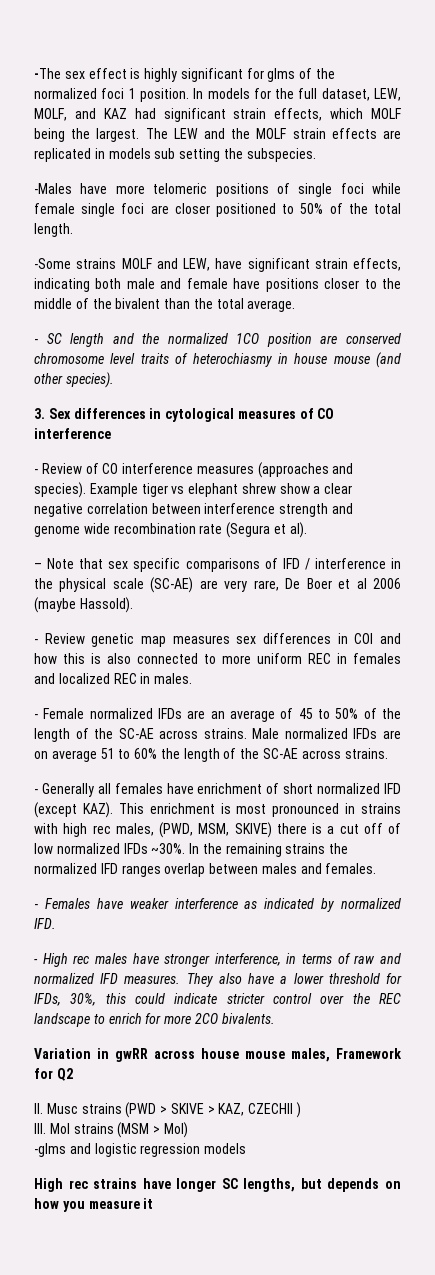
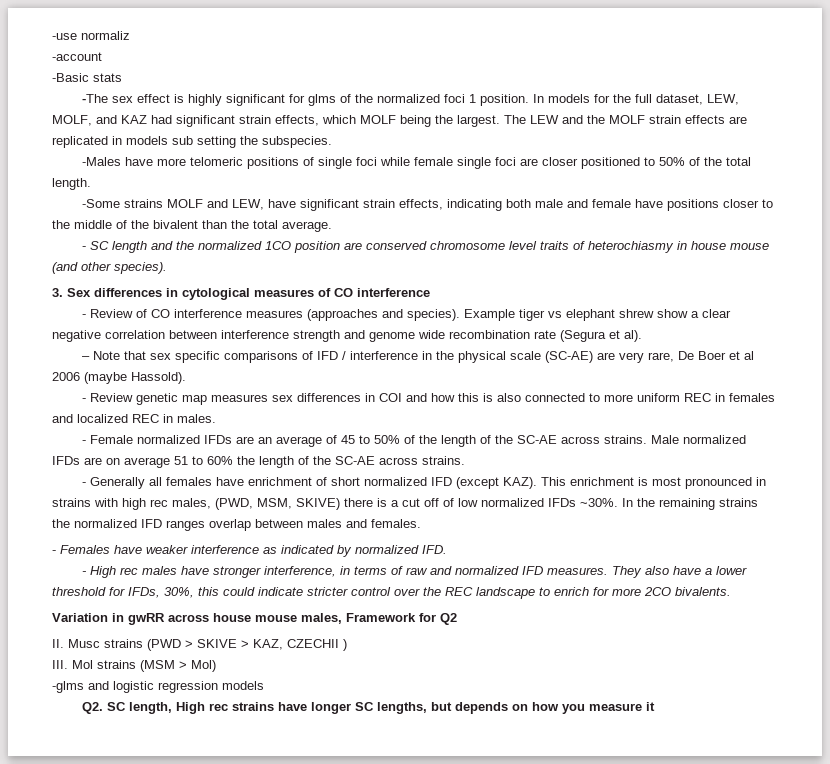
(34, 73) none -> [52,31,130,40] [52,52,102,61] [52,73,122,82] -use normaliz // -account // -Basic stats //
(247, 1148) none -> [82,702,173,714] Q2. SC length,

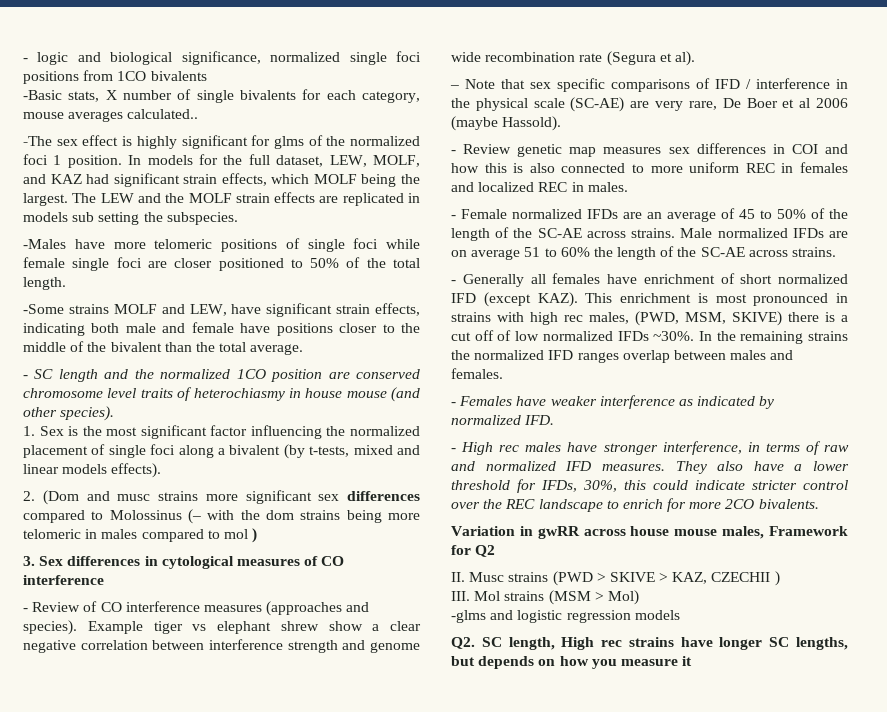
[52,31,130,40] [52,52,102,61] [52,73,122,82] -use normaliz // -account // -Basic stats -> [23,51,421,65] [23,70,207,84] [23,89,420,103] [23,109,199,122] - logic and biological significance, normalized single foci positions from 1CO bivalents // -Basic stats, X number of single bivalents for each category, mouse averages calculated..
(167, 268) none -> [23,425,420,439] [23,444,420,459] [23,463,162,478] [23,490,420,505] [23,509,420,524] [23,528,258,543] // 1. Sex is the most significant factor influencing the normalized placement of single foci along a bivalent (by t-tests, mixed and linear models effects). // 2. (Dom and musc strains more significant sex differences compared to Molossinus (– with the dom strains being more telomeric in males compared to mol )

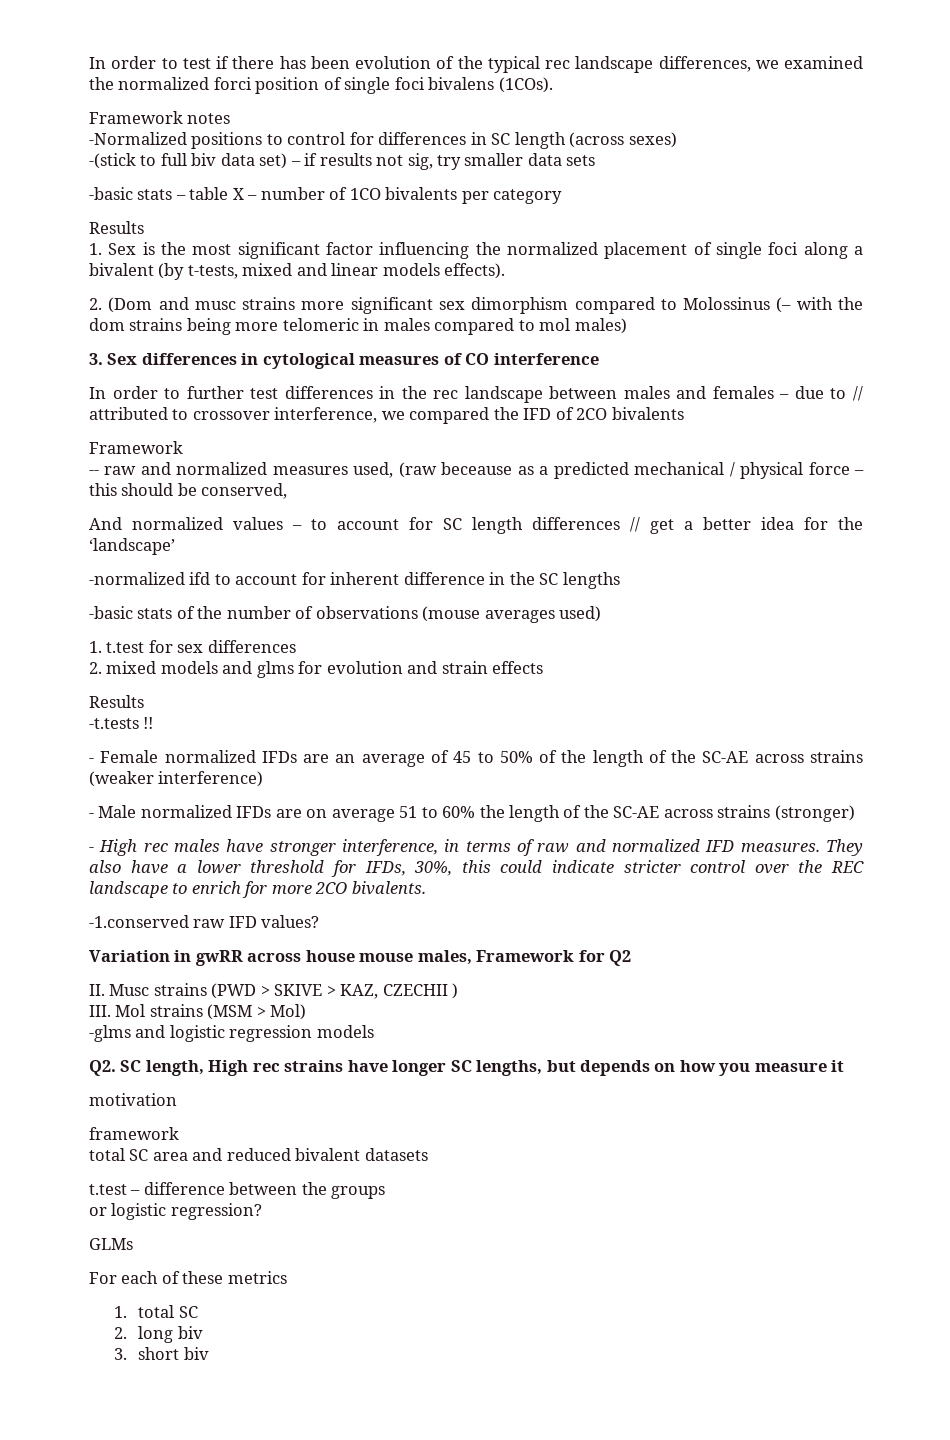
[23,51,421,65] [23,70,207,84] [23,89,420,103] [23,109,199,122] [23,135,420,149] [23,154,420,168] [23,173,420,187] [23,192,421,206] [23,212,238,225] [23,238,420,252] [23,257,421,271] [23,277,66,290] [23,303,420,317] [23,322,421,336] [23,341,304,355] [23,369,421,382] [23,387,420,402] [23,406,115,421] - logic and biological significance, normalized single foci positions from 1CO bivalents // -Basic stats, X number of single bivalents for each category, mouse averages calculated.. // -The sex effect is highly significant for glms of the normalized foci 1 position. In models for the full dataset, LEW, MOLF, and KAZ had significant strain effects, which MOLF being the largest. The LEW and the MOLF strain effects are replicated in models sub setting the subspecies. // -Males have more telomeric positions of single foci while female single foci are closer positioned to 50% of the total length. // -Some strains MOLF and LEW, have significant strain effects, indicating both male and female have positions closer to the middle of the bivalent than the total average. // - SC length and the normalized 1CO position are conserved chromosome level traits of heterochiasmy in house mouse (and other species). -> [89,56,863,73] [89,77,553,94] [89,111,231,124] [89,132,677,149] [89,153,596,170] [89,187,563,204] [89,221,144,234] In order to test if there has been evolution of the typical rec landscape differences, we examined the normalized forci position of single foci bivalens (1COs). // Framework notes // -Normalized positions to control for differences in SC length (across sexes) // -(stick to full biv data set) – if results not sig, try smaller data sets // -basic stats – table X – number of 1CO bivalents per category // Results
[347,491,420,501] differences -> [471,297,569,314] dimorphism
[252,528,258,543] ) -> [574,318,627,334] males)
[23,601,370,616] [23,620,421,635] [23,639,421,653] [451,51,695,66] [450,78,848,92] [451,97,848,112] [451,116,562,131] [451,143,848,157] [451,162,848,173] [451,182,628,192] - Review of CO interference measures (approaches and species). Example tiger vs elephant shrew show a clear negative correlation between interference strength and genome wide recombination rate (Segura et al). // – Note that sex specific comparisons of IFD / interference in the physical scale (SC-AE) are very rare, De Boer et al 2006 (maybe Hassold). // - Review genetic map measures sex differences in COI and how this is also connected to more uniform REC in females and localized REC in males. -> [89,386,863,403] [89,407,684,424] [89,441,183,454] [89,462,865,479] [89,483,288,499] [89,517,863,534] [89,538,175,555] [89,572,620,589] [89,606,602,623] [89,640,296,653] [89,661,544,678] [89,695,144,708] [89,717,154,729] In order to further test differences in the rec landscape between males and females – due to // attributed to crossover interference, we compared the IFD of 2CO bivalents // Framework // -- raw and normalized measures used, (raw beceause as a predicted mechanical / physical force – this should be conserved, // And normalized values – to account for SC length differences // get a better idea for the ‘landscape’ // -normalized ifd to account for inherent difference in the SC lengths // -basic stats of the number of observations (mouse averages used) // 1. t.test for sex differences // 2. mixed models and glms for evolution and strain effects // Results // -t.tests !!
[631,228,676,238] strains. -> [810,750,864,763] [89,771,264,787] [89,813,94,818] strains (weaker interference) // -
[792,247,837,257] [451,273,848,287] [451,292,848,307] [451,311,848,326] [451,330,848,344] [451,350,794,363] [451,368,503,379] [451,395,775,409] [451,415,555,425] strains. // - Generally all females have enrichment of short normalized IFD (except KAZ). This enrichment is most pronounced in strains with high rec males, (PWD, MSM, SKIVE) there is a cut off of low normalized IFDs ~30%. In the remaining strains the normalized IFD ranges overlap between males and females. // - Females have weaker interference as indicated by normalized IFD. -> [717,805,855,822] strains (stronger)
(819, 504) none -> [89,915,320,928] // -1.conserved raw IFD values?
(693, 661) none -> [89,1093,177,1106] [89,1127,179,1140] [89,1148,428,1161] [89,1182,386,1199] [89,1203,262,1220] [89,1238,133,1250] [89,1271,287,1284] [113,1305,198,1318] [113,1326,203,1343] [113,1347,209,1360] // motivation // framework // total SC area and reduced bivalent datasets // t.test – difference between the groups // or logistic regression? // GLMs // For each of these metrics // 1. total SC // 2. long biv // 3. short biv

